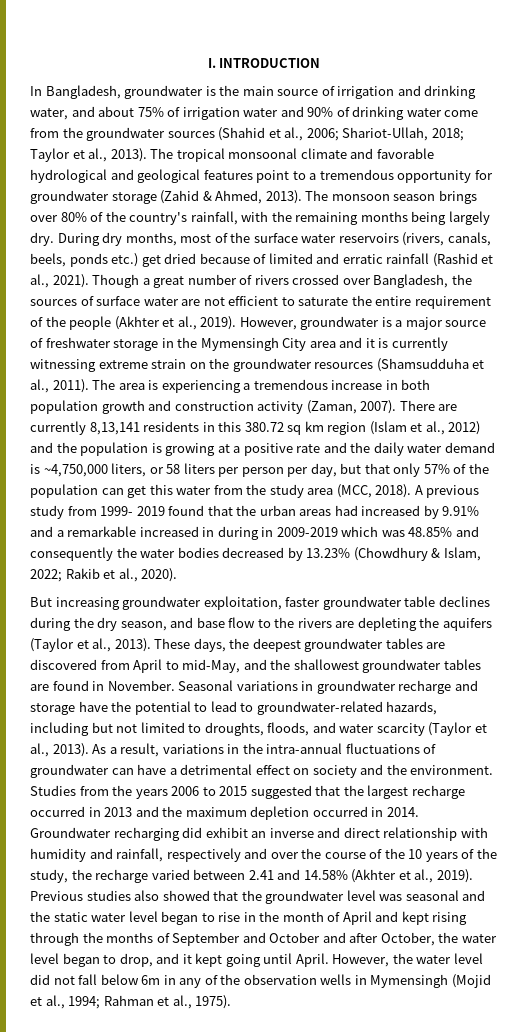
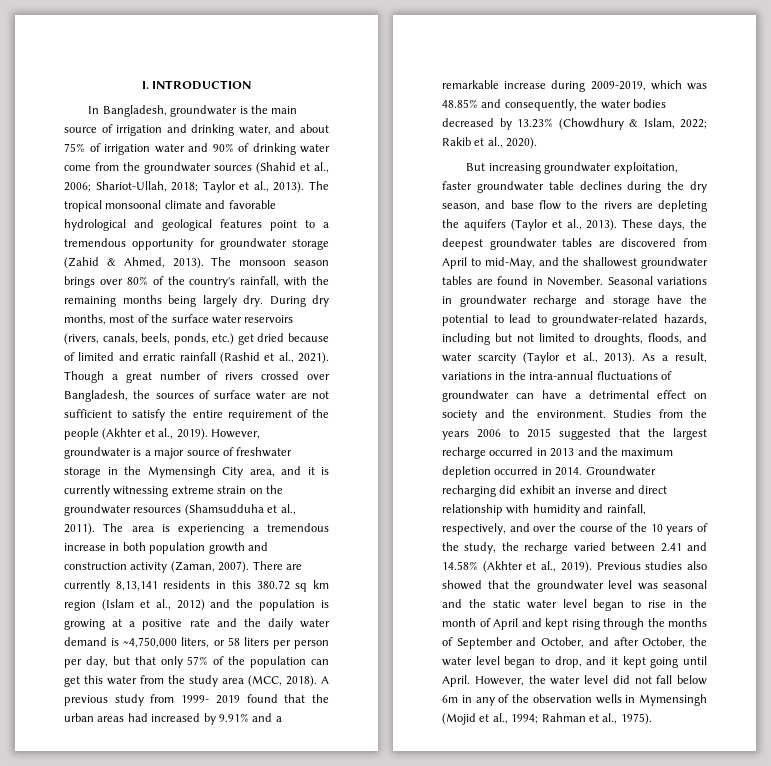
[69,253,108,267] ponds -> [173,333,209,345] ponds,
[228,296,349,306] efficient to saturate -> [64,409,166,421] sufficient to satisfy
[309,341,336,348] area -> [249,469,275,477] area,
[139,526,338,540] increased in during in 2009-2019 -> [504,80,646,92] increase during 2009-2019,
[30,547,113,561] consequently -> [504,99,577,111] consequently,
[166,848,241,862] respectively -> [442,523,506,535] respectively,
[269,932,321,943] October -> [541,637,585,648] October,

